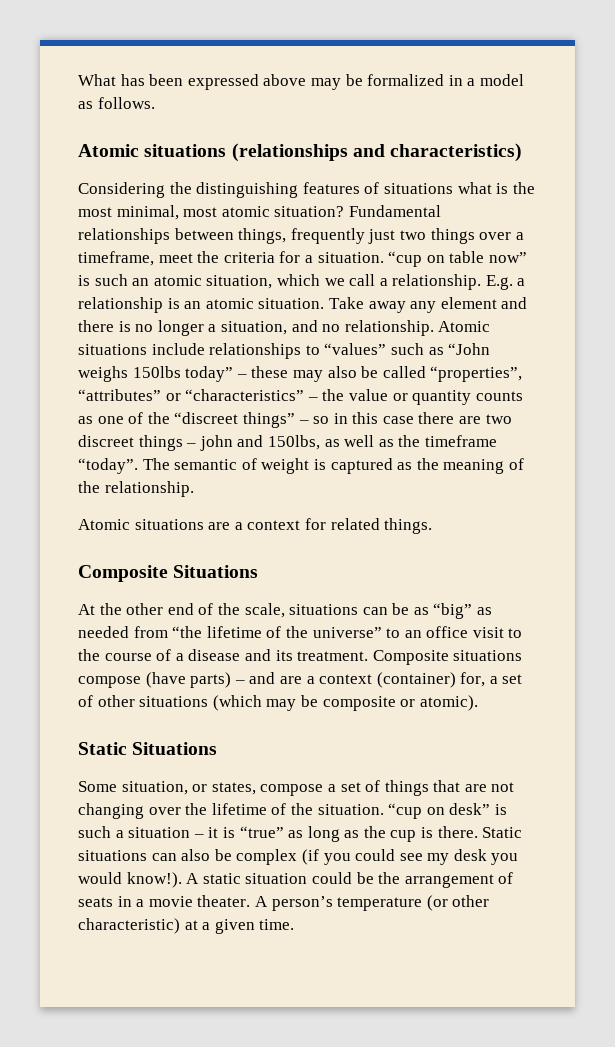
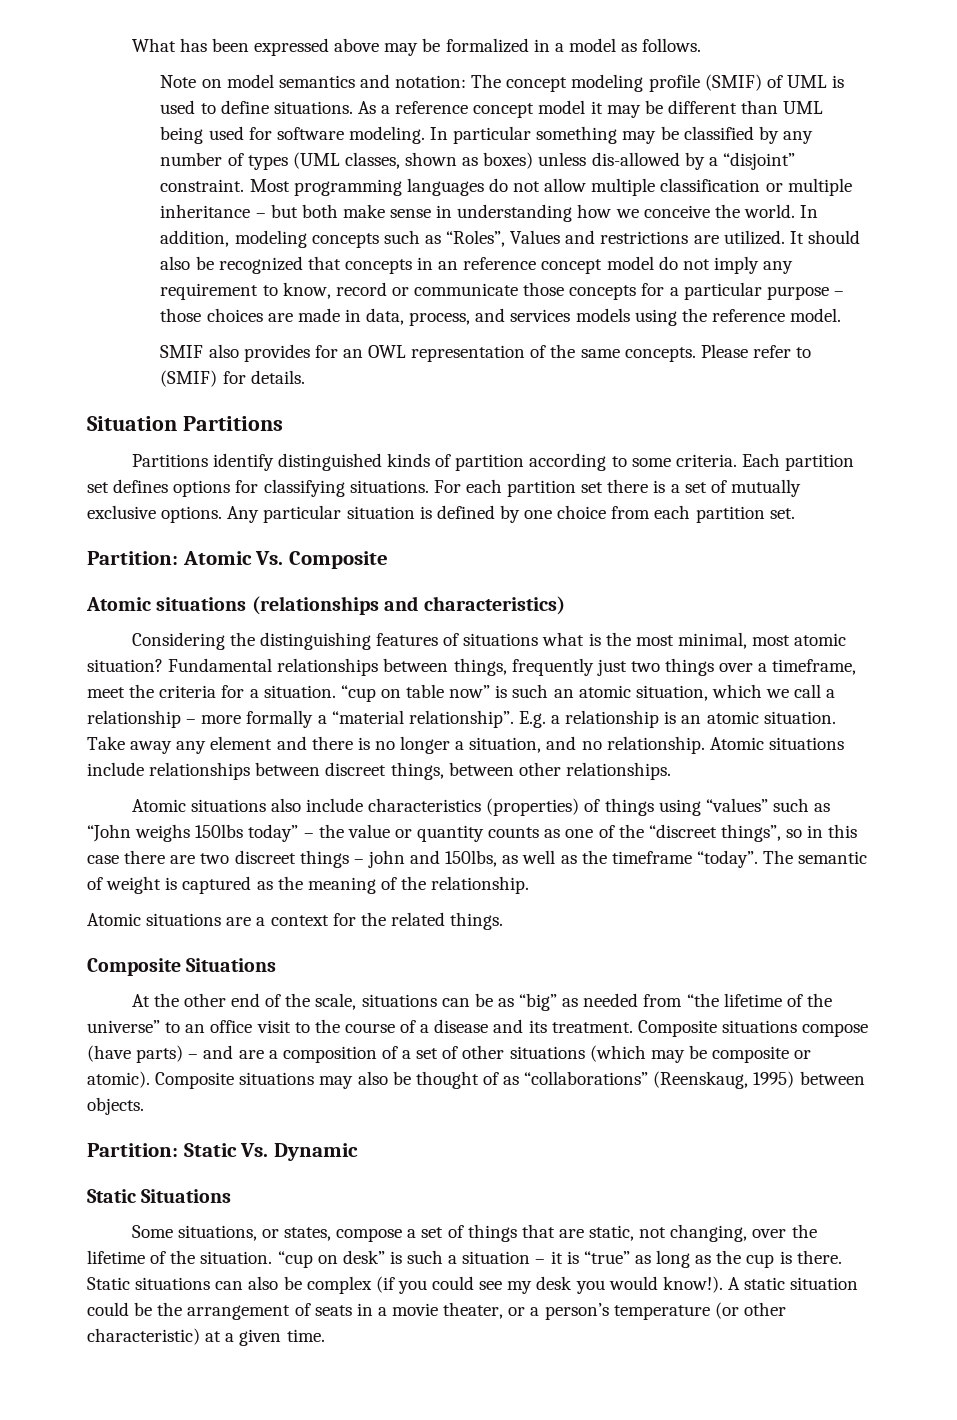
(155, 103) none -> [160,74,845,92] [160,100,824,118] [160,126,813,144] [160,152,795,170] [160,178,852,196] [160,204,819,222] [160,230,860,248] [160,256,794,274] [160,282,844,300] [160,308,842,326] [160,344,812,362] [160,370,305,387] [87,416,283,431] [131,453,855,471] [87,479,801,497] [87,505,795,523] [87,551,389,569] // Note on model semantics and notation: The concept modeling profile (SMIF) of UML is used to define situations. As a reference concept model it may be different than UML being used for software modeling. In particular something may be classified by any number of types (UML classes, shown as boxes) unless dis-allowed by a “disjoint” constraint. Most programming languages do not allow multiple classification or multiple inheritance – but both make sense in understanding how we conceive the world. In addition, modeling concepts such as “Roles”, Values and restrictions are utilized. It should also be recognized that concepts in an reference concept model do not imply any requirement to know, record or communicate those concepts for a particular purpose – those choices are made in data, process, and services models using the reference model. // SMIF also provides for an OWL representation of the same concepts. Please refer to (SMIF) for details. // Situation Partitions // Partitions identify distinguished kinds of partition according to some criteria. Each partition set defines options for classifying situations. For each partition set there is a set of mutually exclusive options. Any particular situation is defined by one choice from each partition set. // Partition: Atomic Vs. Composite
[392,274,482,290] relationship. -> [87,710,514,728] relationship – more formally a “material relationship”.
[305,345,320,355] to -> [255,762,671,780] [131,798,701,816] between discreet things, between other relationships. // Atomic situations also include characteristics (properties) of things using
[251,366,523,382] [78,389,318,401] these may also be called “properties”, “attributes” or “characteristics” – -> (314, 835) none
[242,412,309,428] things” – -> [720,824,781,842] things”,
(326, 524) none -> [360,912,386,926] the
[319,672,486,688] context (container) for, -> [282,1046,398,1063] composition of
(478, 703) none -> [155,1071,865,1089] [87,1097,144,1115] [87,1143,359,1161] Composite situations may also be thought of as “collaborations” (Reenskaug, 1995) between objects. // Partition: Static Vs. Dynamic
[121,781,188,795] situation, -> [177,1225,257,1241] situations,
[491,782,515,792] [78,803,144,819] not changing -> [589,1224,748,1242] static, not changing,
[197,895,268,907] theater. A -> [443,1302,540,1319] theater, or a

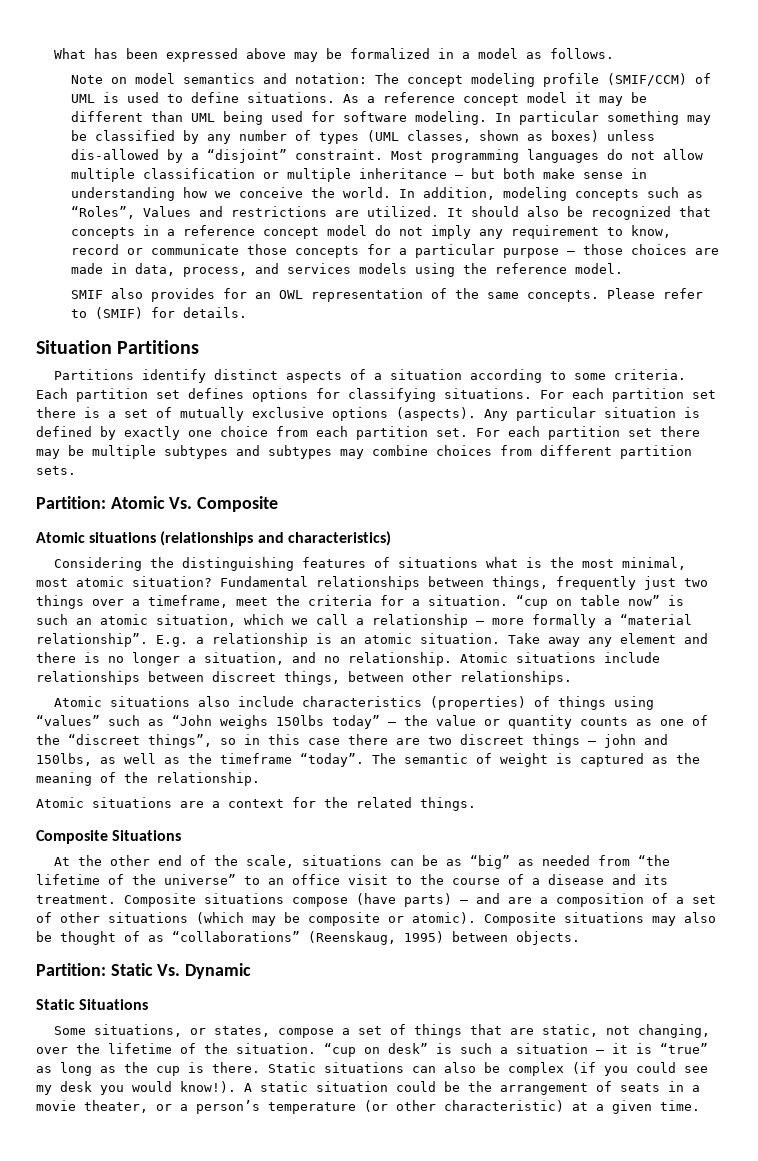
[704,74,762,91] (SMIF) -> [606,73,687,86] (SMIF/CCM)
[438,261,459,270] an -> [166,229,175,236] a
[277,453,525,471] distinguished kinds of partition -> [214,369,463,383] distinct aspects of a situation
[161,506,223,523] options. -> [332,407,476,421] options (aspects).
(520, 514) none -> [124,426,180,440] exactly
(795, 513) none -> [476,426,700,440] [36,445,692,459] [36,466,76,475] For each partition set there may be multiple subtypes and subtypes may combine choices from different partition sets.

